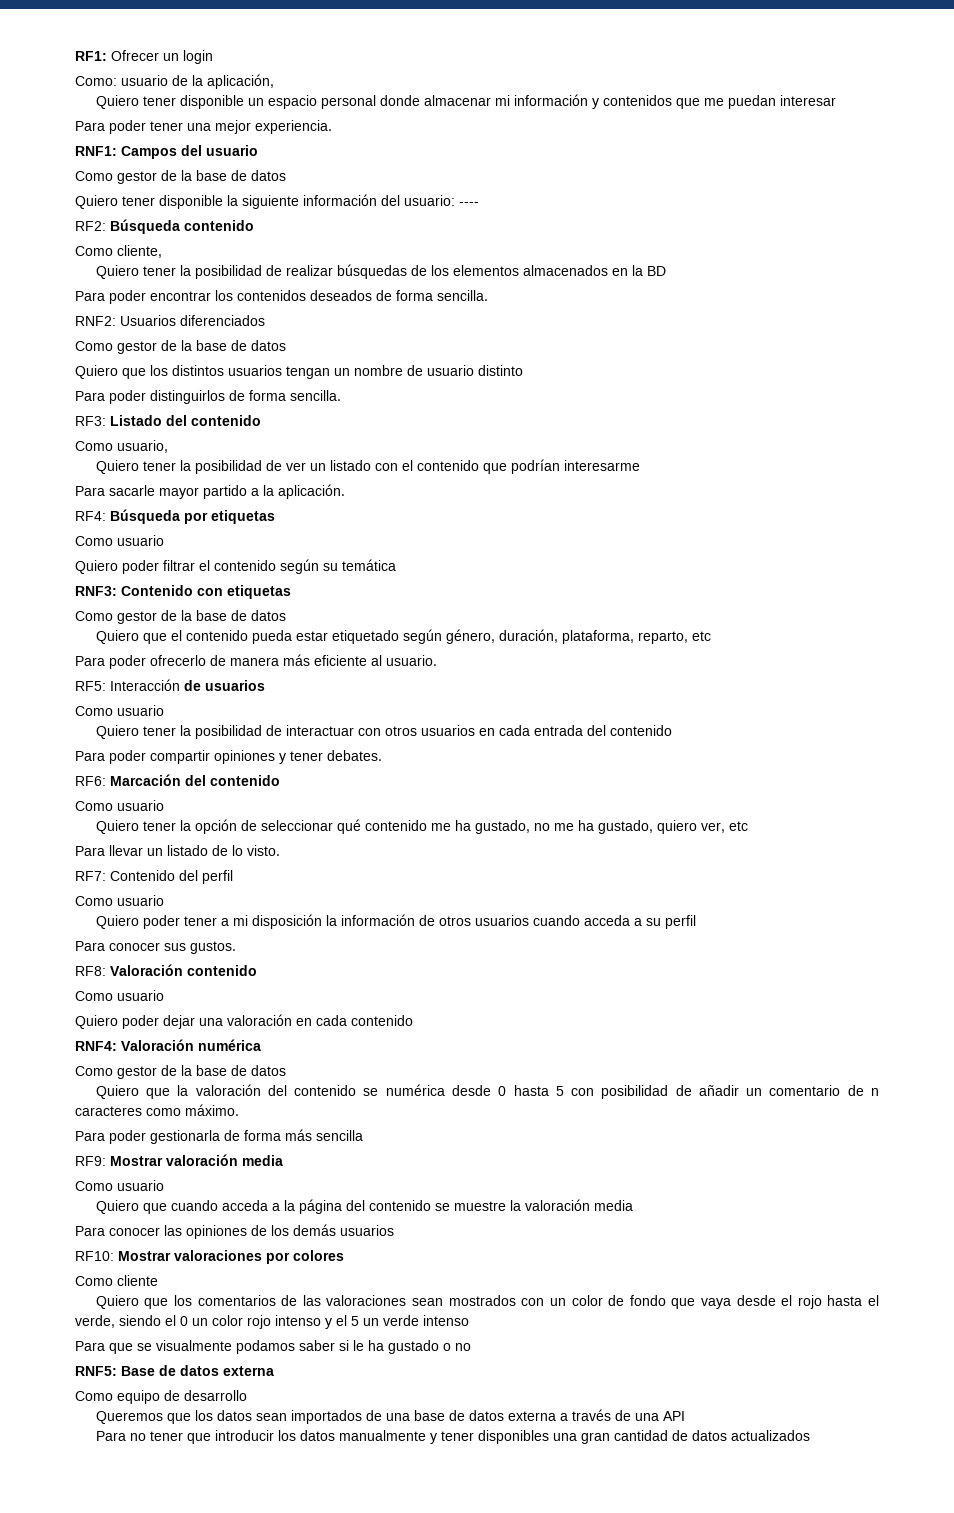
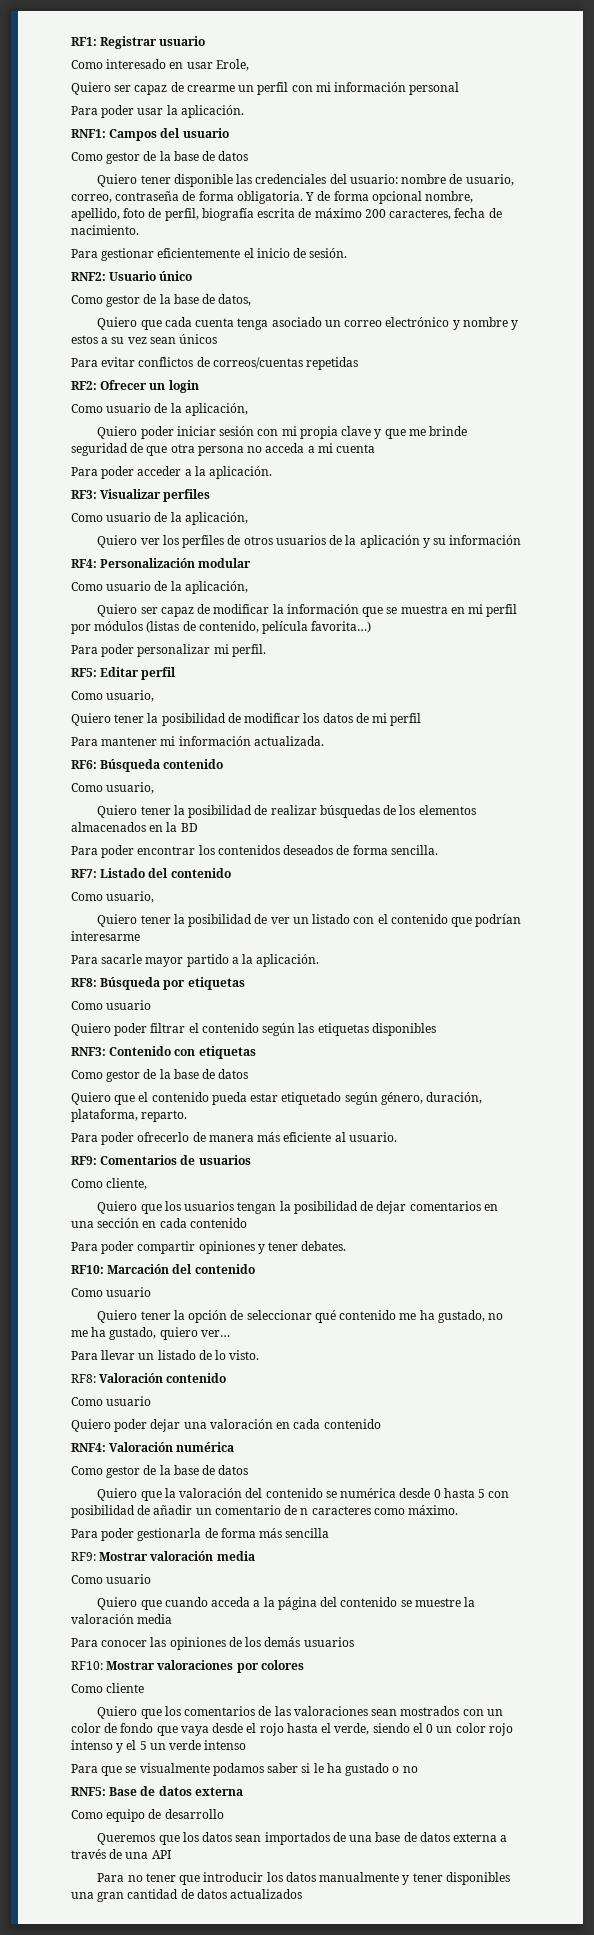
[111,50,213,64] [75,74,274,89] [95,94,836,109] [75,120,332,134] Ofrecer un login // Como: usuario de la aplicación, // Quiero tener disponible un espacio personal donde almacenar mi información y contenidos que me puedan interesar // Para poder tener una mejor experiencia. -> [100,36,206,49] [71,59,249,71] [71,82,460,95] [71,105,244,118] Registrar usuario // Como interesado en usar Erole, // Quiero ser capaz de crearme un perfil con mi información personal // Para poder usar la aplicación.
[227,194,479,209] [75,221,106,231] la siguiente información del usuario: ---- // RF2: -> [236,174,514,186] [71,191,474,204] [71,208,502,221] [71,225,139,235] [71,248,348,261] [71,271,193,281] [71,294,252,307] [97,317,519,330] [71,334,218,344] [71,357,359,370] [71,380,199,393] [71,403,248,416] [97,426,468,439] [71,443,376,456] [71,466,273,479] [71,489,211,502] [71,512,248,525] [97,535,522,548] [71,558,252,568] [71,581,248,594] [97,604,518,617] [71,621,372,634] [71,644,266,657] [71,667,177,680] [71,690,155,702] [71,713,422,726] [71,736,324,746] [71,760,97,769] las credenciales del usuario: nombre de usuario, correo, contraseña de forma obligatoria. Y de forma opcional nombre, apellido, foto de perfil, biografía escrita de máximo 200 caracteres, fecha de nacimiento. // Para gestionar eficientemente el inicio de sesión. // RNF2: Usuario único // Como gestor de la base de datos, // Quiero que cada cuenta tenga asociado un correo electrónico y nombre y estos a su vez sean únicos // Para evitar conflictos de correos/cuentas repetidas // RF2: Ofrecer un login // Como usuario de la aplicación, // Quiero poder iniciar sesión con mi propia clave y que me brinde seguridad de que otra persona no acceda a mi cuenta // Para poder acceder a la aplicación. // RF3: Visualizar perfiles // Como usuario de la aplicación, // Quiero ver los perfiles de otros usuarios de la aplicación y su información // RF4: Personalización modular // Como usuario de la aplicación, // Quiero ser capaz de modificar la información que se muestra en mi perfil por módulos (listas de contenido, película favorita…) // Para poder personalizar mi perfil. // RF5: Editar perfil // Como usuario, // Quiero tener la posibilidad de modificar los datos de mi perfil // Para mantener mi información actualizada. // RF6:
[117,245,162,258] cliente, -> [106,782,155,794] usuario,
[75,315,265,326] [75,340,286,354] [75,365,523,379] [75,390,341,404] [75,416,106,426] RNF2: Usuarios diferenciados // Como gestor de la base de datos // Quiero que los distintos usuarios tengan un nombre de usuario distinto // Para poder distinguirlos de forma sencilla. // RF3: -> [71,869,97,878] RF7:
[75,511,106,521] RF4: -> [71,978,97,987] RF8:
[323,559,396,571] su temática -> [298,1023,436,1036] las etiquetas disponibles
[637,631,711,644] reparto, etc -> [141,1110,188,1122] reparto.
[75,679,180,691] RF5: Interacción -> [71,1155,178,1165] RF9: Comentarios
[117,705,164,716] [95,725,606,739] usuario // Quiero tener la posibilidad de interactuar con otros usuarios en cada entrada del -> [106,1178,148,1190] [97,1201,498,1214] [71,1218,187,1228] cliente, // Quiero que los usuarios tengan la posibilidad de dejar comentarios en una sección en cada
[75,776,106,786] RF6: -> [71,1265,104,1274] RF10:
[700,821,748,833] ver, etc -> [200,1330,230,1337] ver…
[75,870,233,884] [75,895,164,906] [95,914,696,929] [75,941,236,954] // RF7: Contenido del perfil // Como usuario // Quiero poder tener a mi disposición la información de otros usuarios cuando acceda a su perfil // Para conocer sus gustos. -> (260, 1355) none

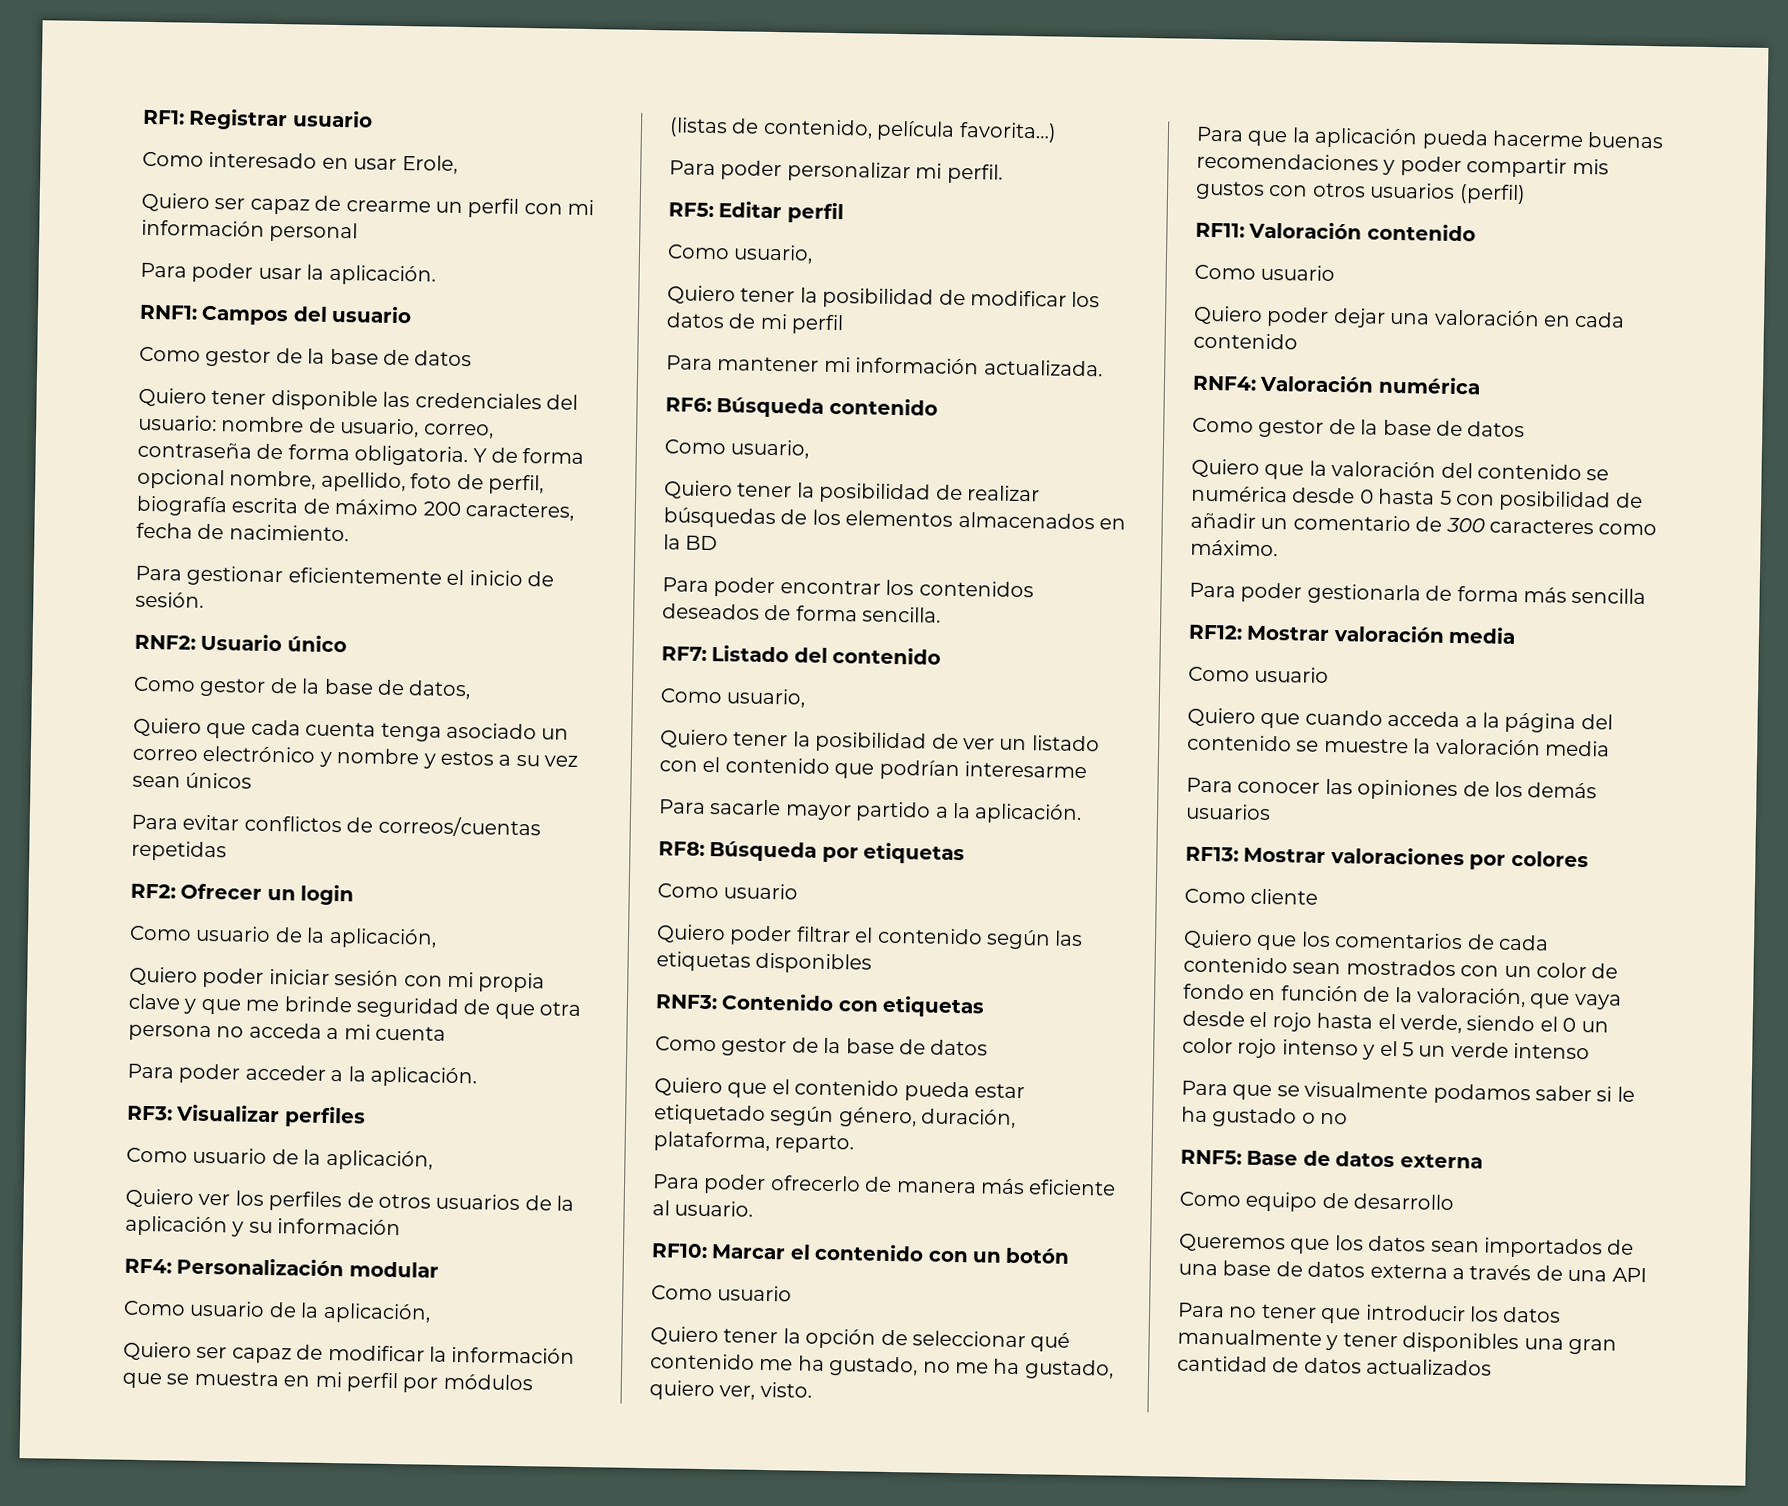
[71,1155,251,1165] [71,1178,148,1190] [97,1201,498,1214] [71,1218,247,1228] [71,1241,347,1254] [71,1264,255,1274] RF9: Comentarios de usuarios // Como cliente, // Quiero que los usuarios tengan la posibilidad de dejar comentarios en una sección en cada contenido // Para poder compartir opiniones y tener debates. // RF10: Marcación del contenido -> [651,1243,1071,1264] RF10: Marcar el contenido con un botón
[200,1330,230,1337] [71,1350,260,1360] [71,1374,96,1383] ver… // Para llevar un listado de lo visto. // RF8: -> [719,1381,812,1400] [1196,126,1665,150] [1196,152,1609,178] [1195,180,1526,205] [1195,222,1245,238] ver, visto. // Para que la aplicación pueda hacerme buenas recomendaciones y poder compartir mis gustos con otros usuarios (perfil) // RF11:
[300,1508,309,1515] n -> [1445,517,1485,533] 300
[71,1552,96,1561] RF9: -> [1188,624,1243,640] RF12:
[71,1661,103,1670] RF10: -> [1185,846,1239,862] RF13:
[274,1706,368,1716] las valoraciones -> [1498,934,1549,951] [1183,956,1288,974] cada contenido
(154, 1728) none -> [1249,985,1526,1008] en función de la valoración,

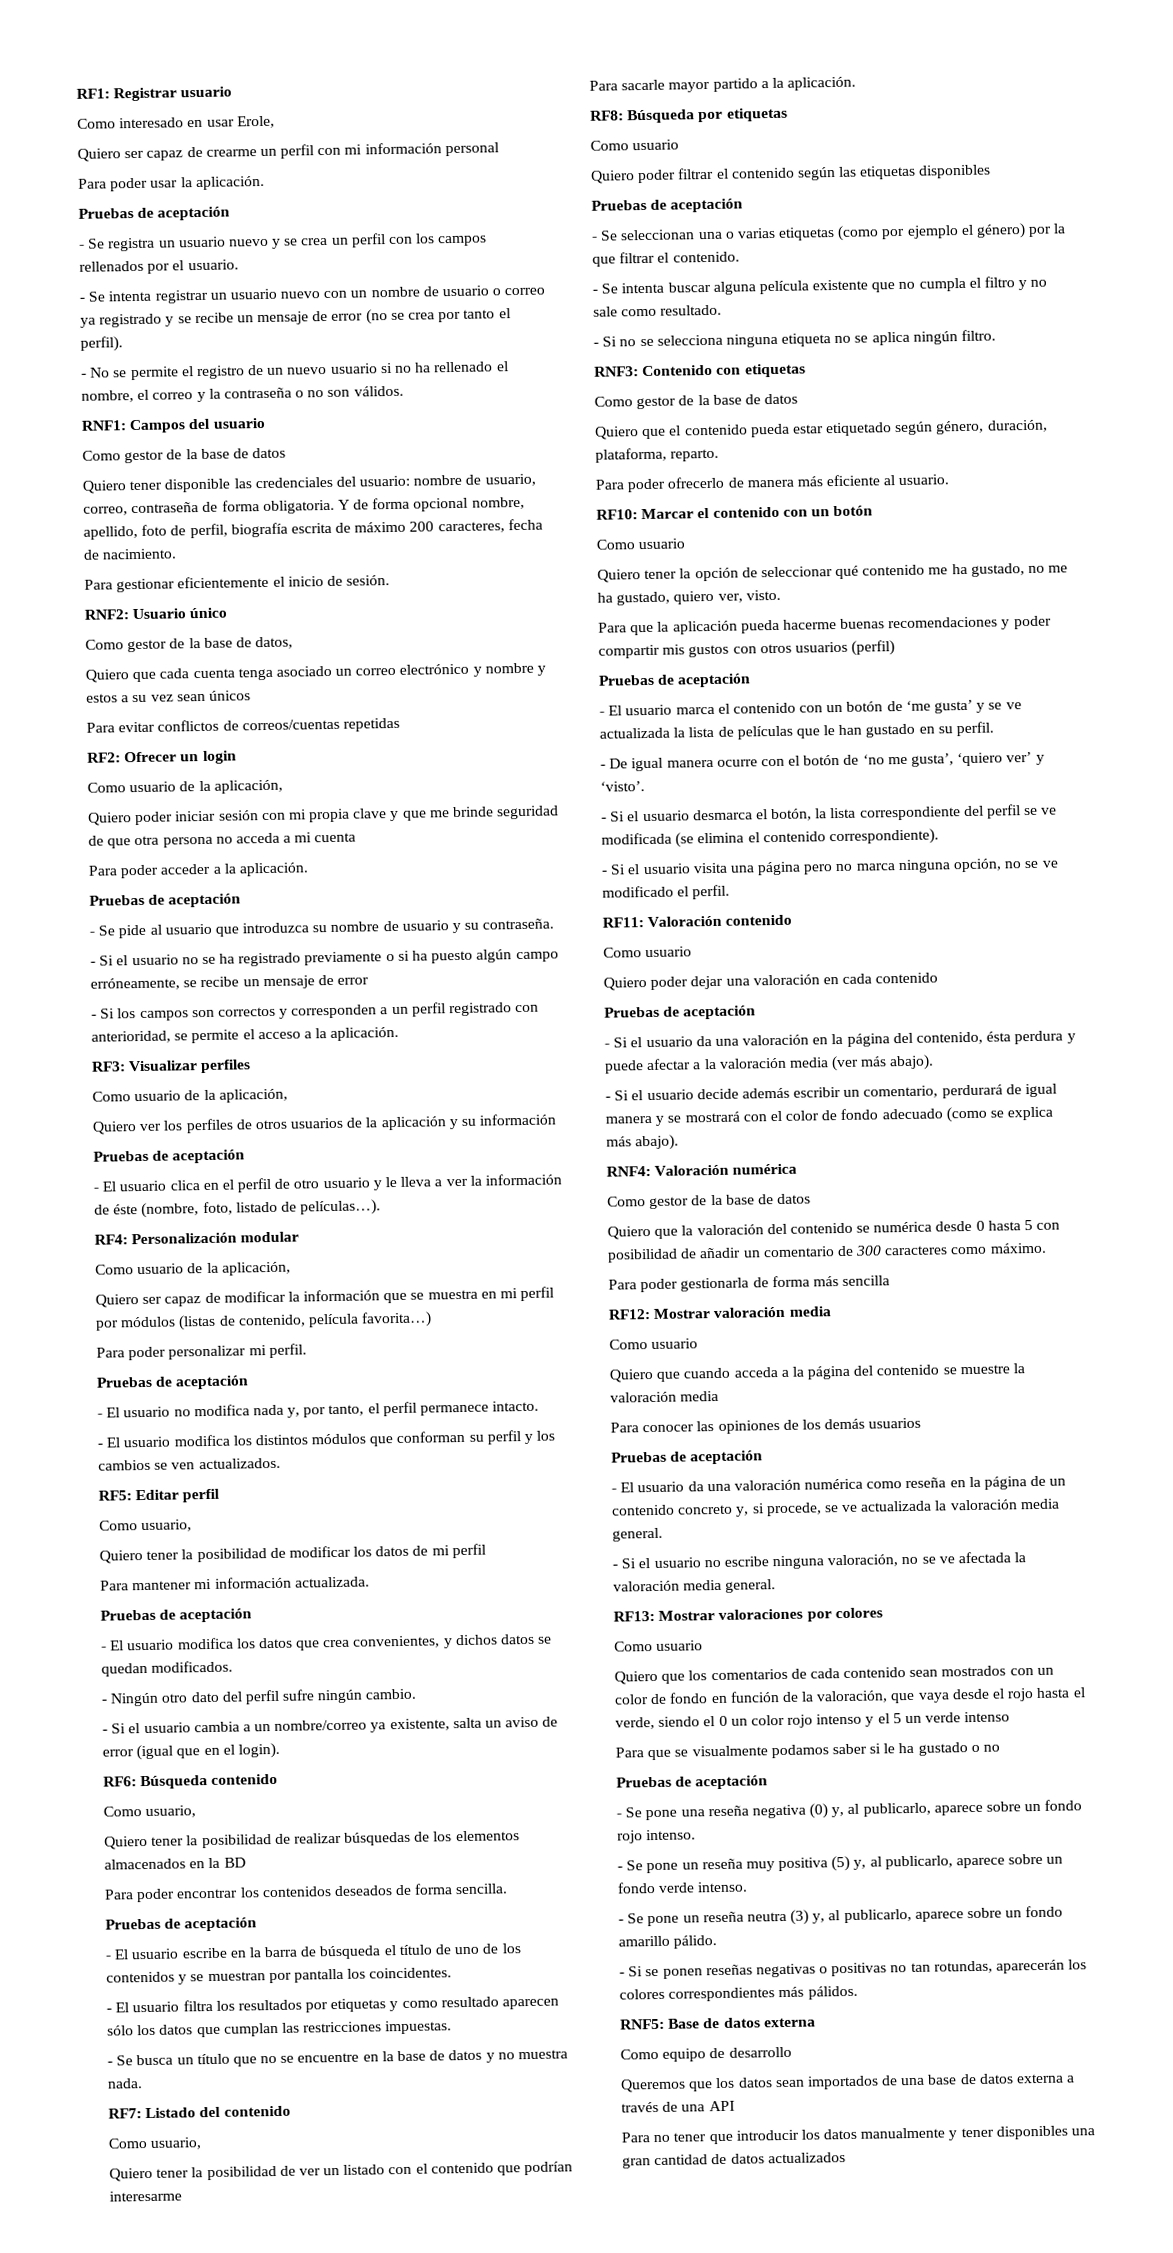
(436, 275) none -> [78,206,231,221] [79,233,488,252] [79,259,239,274] [79,285,546,304] [80,308,511,328] [80,336,123,352] [81,361,509,381] [81,385,404,403] // Pruebas de aceptación // - Se registra un usuario nuevo y se crea un perfil con los campos rellenados por el usuario. // - Se intenta registrar un usuario nuevo con un nombre de usuario o correo ya registrado y se recibe un mensaje de error (no se crea por tanto el perfil). // - No se permite el registro de un nuevo usuario si no ha rellenado el nombre, el correo y la contraseña o no son válidos.
(477, 1077) none -> [89,893,242,908] [89,918,555,939] [90,949,559,967] [90,974,370,991] [91,1002,540,1022] [91,1026,400,1044] // Pruebas de aceptación // - Se pide al usuario que introduzca su nombre de usuario y su contraseña. // - Si el usuario no se ha registrado previamente o si ha puesto algún campo erróneamente, se recibe un mensaje de error // - Si los campos son correctos y corresponden a un perfil registrado con anterioridad, se permite el acceso a la aplicación.
(402, 1227) none -> [93,1149,246,1164] [93,1173,562,1193] [94,1199,382,1219] // Pruebas de aceptación // - El usuario clica en el perfil de otro usuario y le lleva a ver la información de éste (nombre, foto, listado de películas…).
(1003, 173) none -> [96,1375,250,1390] [97,1400,540,1418] [97,1430,556,1448] [98,1457,281,1471] // Pruebas de aceptación // - El usuario no modifica nada y, por tanto, el perfil permanece intacto. // - El usuario modifica los distintos módulos que conforman su perfil y los cambios se ven actualizados.
(1103, 368) none -> [100,1608,253,1623] [101,1633,553,1651] [101,1660,234,1677] [101,1688,417,1707] [102,1716,559,1734] [102,1742,280,1761] // Pruebas de aceptación // - El usuario modifica los datos que crea convenientes, y dichos datos se quedan modificados. // - Ningún otro dato del perfil sufre ningún cambio. // - Si el usuario cambia a un nombre/correo ya existente, salta un aviso de error (igual que en el login).
(942, 614) none -> [105,1917,258,1932] [105,1943,521,1960] [106,1967,453,1985] [106,1996,560,2013] [107,2020,453,2038] [107,2049,568,2067] [107,2078,143,2089] // Pruebas de aceptación // - El usuario escribe en la barra de búsqueda el título de uno de los contenidos y se muestran por pantalla los coincidentes. // - El usuario filtra los resultados por etiquetas y como resultado aparecen sólo los datos que cumplan las restricciones impuestas. // - Se busca un título que no se encuentre en la base de datos y no muestra nada.
(873, 963) none -> [591,198,744,213] [592,222,1067,241] [592,251,740,267] [592,276,1048,295] [593,304,723,317] [593,329,997,348] // Pruebas de aceptación // - Se seleccionan una o varias etiquetas (como por ejemplo el género) por la que filtrar el contenido. // - Se intenta buscar alguna película existente que no cumpla el filtro y no sale como resultado. // - Si no se selecciona ninguna etiqueta no se aplica ningún filtro.
(1526, 194) none -> [598,673,752,688] [599,699,1022,716] [599,721,995,740] [600,751,1045,772] [600,781,645,792] [601,804,1058,822] [601,828,939,848] [601,858,1058,876] [602,884,731,900] // Pruebas de aceptación // - El usuario marca el contenido con un botón de ‘me gusta’ y se ve actualizada la lista de películas que le han gustado en su perfil. // - De igual manera ocurre con el botón de ‘no me gusta’, ‘quiero ver’ y ‘visto’. // - Si el usuario desmarca el botón, la lista correspondiente del perfil se ve modificada (se elimina el contenido correspondiente). // - Si el usuario visita una página pero no marca ninguna opción, no se ve modificado el perfil.
(1298, 341) none -> [604,1005,757,1020] [604,1030,1076,1048] [604,1054,935,1074] [605,1083,1058,1101] [605,1106,1054,1126] [606,1134,680,1151] // Pruebas de aceptación // - Si el usuario da una valoración en la página del contenido, ésta perdura y puede afectar a la valoración media (ver más abajo). // - Si el usuario decide además escribir un comentario, perdurará de igual manera y se mostrará con el color de fondo adecuado (como se explica más abajo).
(1271, 812) none -> [611,1450,764,1465] [611,1475,1067,1493] [611,1498,1060,1517] [612,1527,663,1542] [612,1551,1027,1570] [613,1579,777,1593] // Pruebas de aceptación // - El usuario da una valoración numérica como reseña en la página de un contenido concreto y, si procede, se ve actualizada la valoración media general. // - Si el usuario no escribe ninguna valoración, no se ve afectada la valoración media general.
[1250,888,1319,905] cliente -> [656,1640,704,1651] usuario
(1349, 1118) none -> [616,1775,769,1790] [616,1799,1083,1821] [617,1829,697,1844] [617,1853,1064,1874] [617,1881,749,1894] [618,1905,1064,1927] [618,1935,718,1949] [619,1959,1088,1979] [619,1985,858,2002] // Pruebas de aceptación // - Se pone una reseña negativa (0) y, al publicarlo, aparece sobre un fondo rojo intenso. // - Se pone un reseña muy positiva (5) y, al publicarlo, aparece sobre un fondo verde intenso. // - Se pone un reseña neutra (3) y, al publicarlo, aparece sobre un fondo amarillo pálido. // - Si se ponen reseñas negativas o positivas no tan rotundas, aparecerán los colores correspondientes más pálidos.

